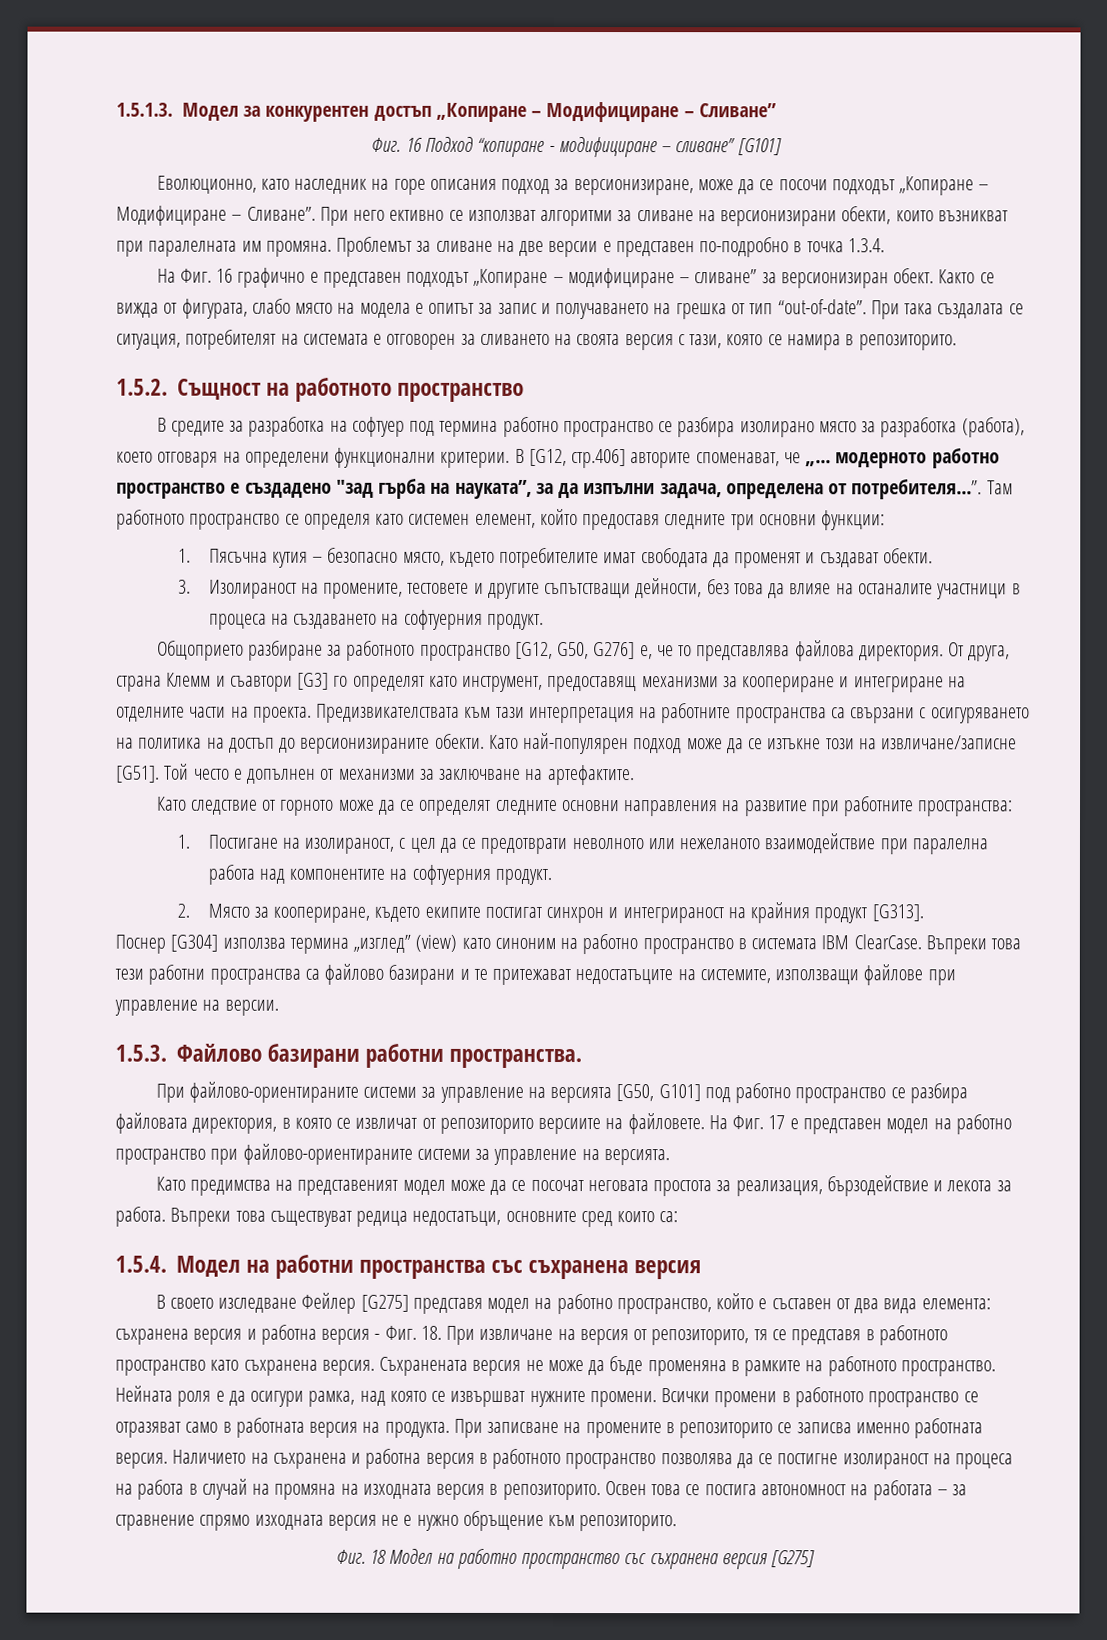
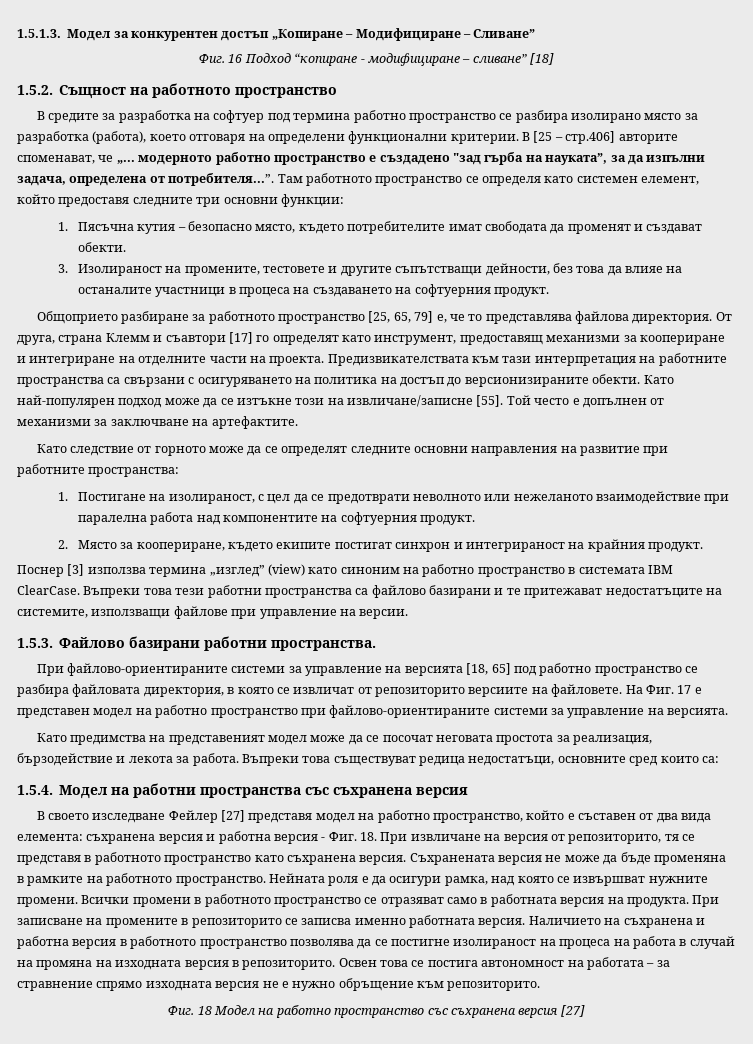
[737,138,782,156] [156,175,990,196] [116,205,1008,227] [116,236,885,258] [156,267,995,289] [116,298,1024,320] [116,329,957,351] [G101] // Еволюционно, като наследник на горе описания подход за версионизиране, може да се посочи подходът „Копиране – Модифициране – Сливане”. При него ективно се използват алгоритми за сливане на версионизирани обекти, които възникват при паралелната им промяна. Проблемът за сливане на две версии е представен по-подробно в точка 1.3.4. // На Фиг. 16 графично е представен подходът „Копиране – модифициране – сливане” за версионизиран обект. Както се вижда от фигурата, слабо място на модела е опитът за запис и получаването на грешка от тип “out-of-date”. При така създалата се ситуация, потребителят на системата е отговорен за сливането на своята версия с тази, която се намира в репозиторито. -> [530,53,554,65] [18]
[528,448,567,467] [G12, -> [533,131,563,143] [25 –
[514,641,636,660] [G12, G50, G276] -> [368,311,434,323] [25, 65, 79]
[297,672,330,690] [G3] -> [228,332,253,344] [17]
[116,765,160,783] [G51]. -> [476,395,504,407] [55].
[814,904,924,924] продукт [G313]. -> [648,542,704,552] продукт.
[170,934,219,952] [G304] -> [67,564,85,576] [3]
[616,1084,701,1102] [G50, G101] -> [466,663,511,675] [18, 65]
[360,1294,409,1312] [G275] -> [221,810,246,822] [27]
[771,1550,816,1568] [G275] -> [560,1005,585,1017] [27]

